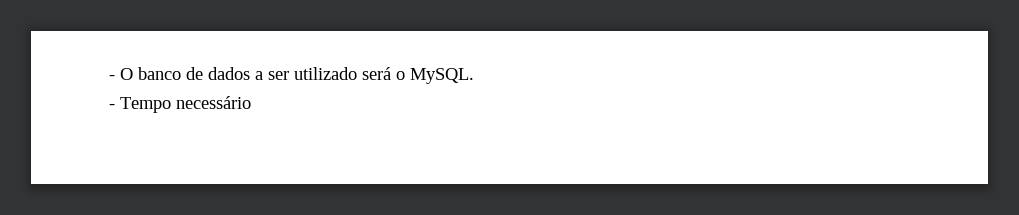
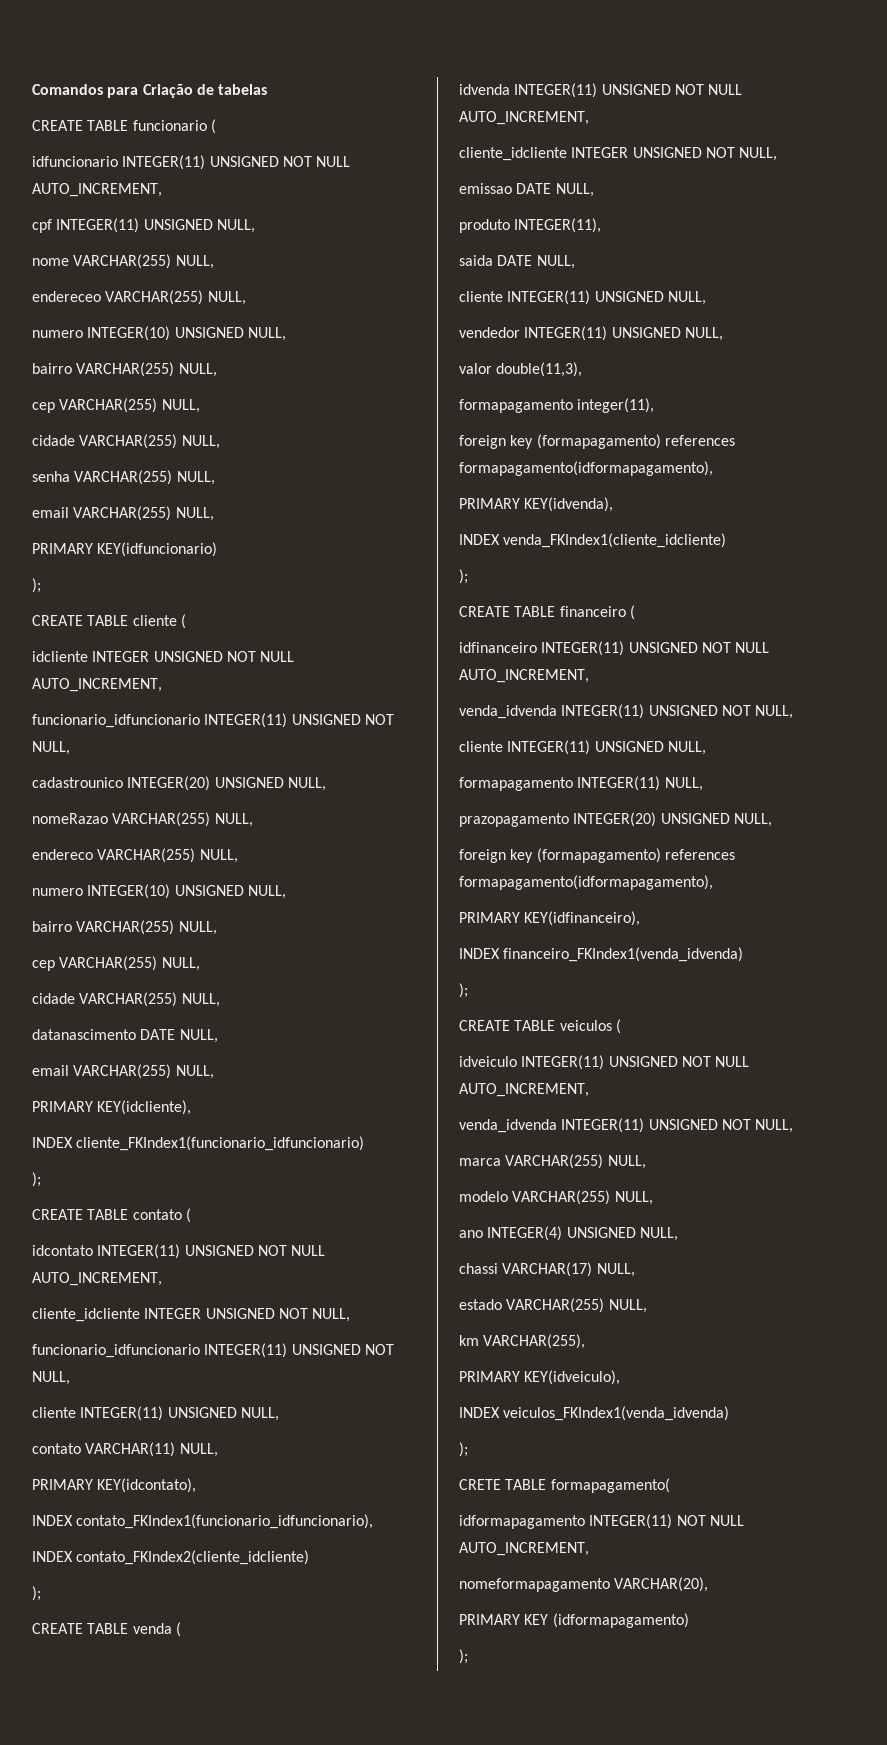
[109,67,474,84] [109,96,251,113] - O banco de dados a ser utilizado será o MySQL. // - Tempo necessário -> [32,84,268,98] [32,119,216,134] [32,155,351,170] [32,183,162,197] [32,218,255,233] [32,254,214,269] [32,290,246,305] [32,326,286,341] [32,362,217,377] [32,398,200,413] [32,434,220,449] [32,470,215,485] [32,506,214,521] [32,542,218,557] [32,578,41,593] [32,614,186,629] [32,651,295,662] [32,678,162,692] [32,713,394,728] [32,741,70,755] [32,776,326,791] [32,812,253,827] [32,848,238,863] [32,884,286,899] [32,920,217,935] [32,956,200,971] [32,992,220,1007] [32,1029,218,1043] [32,1064,214,1079] [32,1100,192,1115] [32,1136,365,1151] [32,1172,41,1187] [32,1208,191,1223] [32,1244,326,1259] [32,1272,162,1286] [32,1308,351,1322] [32,1343,394,1358] [32,1371,70,1385] [32,1406,279,1421] [32,1442,218,1457] [32,1478,197,1493] [32,1514,374,1529] [32,1550,310,1565] [32,1586,41,1601] [32,1622,181,1637] [459,83,743,98] [459,111,589,125] [459,147,778,161] [459,183,594,197] [459,218,602,233] [459,255,575,269] [459,290,706,305] [459,326,723,341] [459,362,583,377] [459,398,655,413] [459,434,735,449] [459,461,713,476] [459,497,614,512] [459,533,727,548] [459,569,468,584] [459,605,635,620] [459,641,770,656] [459,669,589,683] [459,704,794,719] [459,740,706,755] [459,776,703,791] [459,812,772,827] [459,848,735,863] [459,875,713,890] [459,911,641,926] [459,947,744,962] [459,983,468,998] [459,1019,621,1034] [459,1055,750,1070] [459,1083,589,1097] [459,1118,794,1133] [459,1154,646,1169] [459,1190,653,1205] [459,1226,678,1241] [459,1262,635,1277] [459,1298,647,1313] [459,1334,586,1349] [459,1370,621,1385] [459,1406,730,1421] [459,1442,468,1457] [459,1478,670,1493] [459,1514,744,1529] [459,1542,589,1556] [459,1577,709,1592] [459,1613,689,1628] [459,1649,468,1664] Comandos para Criação de tabelas // CREATE TABLE funcionario ( // idfuncionario INTEGER(11) UNSIGNED NOT NULL AUTO_INCREMENT, // cpf INTEGER(11) UNSIGNED NULL, // nome VARCHAR(255) NULL, // endereceo VARCHAR(255) NULL, // numero INTEGER(10) UNSIGNED NULL, // bairro VARCHAR(255) NULL, // cep VARCHAR(255) NULL, // cidade VARCHAR(255) NULL, // senha VARCHAR(255) NULL, // email VARCHAR(255) NULL, // PRIMARY KEY(idfuncionario) // ); // CREATE TABLE cliente ( // idcliente INTEGER UNSIGNED NOT NULL AUTO_INCREMENT, // funcionario_idfuncionario INTEGER(11) UNSIGNED NOT NULL, // cadastrounico INTEGER(20) UNSIGNED NULL, // nomeRazao VARCHAR(255) NULL, // endereco VARCHAR(255) NULL, // numero INTEGER(10) UNSIGNED NULL, // bairro VARCHAR(255) NULL, // cep VARCHAR(255) NULL, // cidade VARCHAR(255) NULL, // datanascimento DATE NULL, // email VARCHAR(255) NULL, // PRIMARY KEY(idcliente), // INDEX cliente_FKIndex1(funcionario_idfuncionario) // ); // CREATE TABLE contato ( // idcontato INTEGER(11) UNSIGNED NOT NULL AUTO_INCREMENT, // cliente_idcliente INTEGER UNSIGNED NOT NULL, // funcionario_idfuncionario INTEGER(11) UNSIGNED NOT NULL, // cliente INTEGER(11) UNSIGNED NULL, // contato VARCHAR(11) NULL, // PRIMARY KEY(idcontato), // INDEX contato_FKIndex1(funcionario_idfuncionario), // INDEX contato_FKIndex2(cliente_idcliente) // ); // CREATE TABLE venda ( // idvenda INTEGER(11) UNSIGNED NOT NULL AUTO_INCREMENT, // cliente_idcliente INTEGER UNSIGNED NOT NULL, // emissao DATE NULL, // produto INTEGER(11), // saida DATE NULL, // cliente INTEGER(11) UNSIGNED NULL, // vendedor INTEGER(11) UNSIGNED NULL, // valor double(11,3), // formapagamento integer(11), // foreign key (formapagamento) references formapagamento(idformapagamento), // PRIMARY KEY(idvenda), // INDEX venda_FKIndex1(cliente_idcliente) // ); // CREATE TABLE financeiro ( // idfinanceiro INTEGER(11) UNSIGNED NOT NULL AUTO_INCREMENT, // venda_idvenda INTEGER(11) UNSIGNED NOT NULL, // cliente INTEGER(11) UNSIGNED NULL, // formapagamento INTEGER(11) NULL, // prazopagamento INTEGER(20) UNSIGNED NULL, // foreign key (formapagamento) references formapagamento(idformapagamento), // PRIMARY KEY(idfinanceiro), // INDEX financeiro_FKIndex1(venda_idvenda) // ); // CREATE TABLE veiculos ( // idveiculo INTEGER(11) UNSIGNED NOT NULL AUTO_INCREMENT, // venda_idvenda INTEGER(11) UNSIGNED NOT NULL, // marca VARCHAR(255) NULL, // modelo VARCHAR(255) NULL, // ano INTEGER(4) UNSIGNED NULL, // chassi VARCHAR(17) NULL, // estado VARCHAR(255) NULL, // km VARCHAR(255), // PRIMARY KEY(idveiculo), // INDEX veiculos_FKIndex1(venda_idvenda) // ); // CRETE TABLE formapagamento( // idformapagamento INTEGER(11) NOT NULL AUTO_INCREMENT, // nomeformapagamento VARCHAR(20), // PRIMARY KEY (idformapagamento) // );

